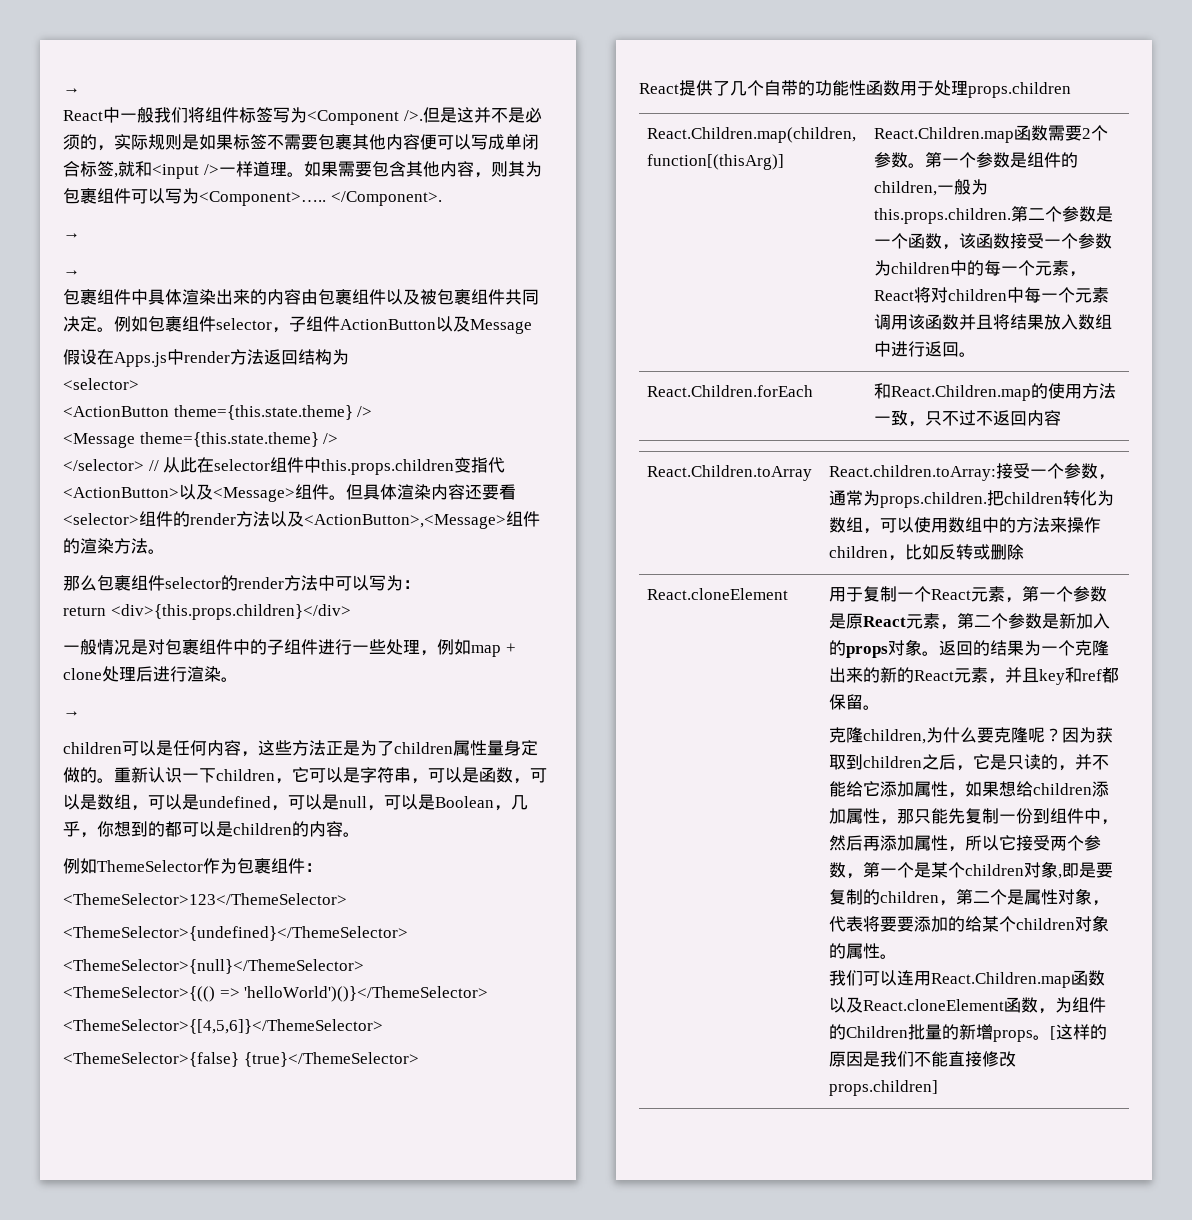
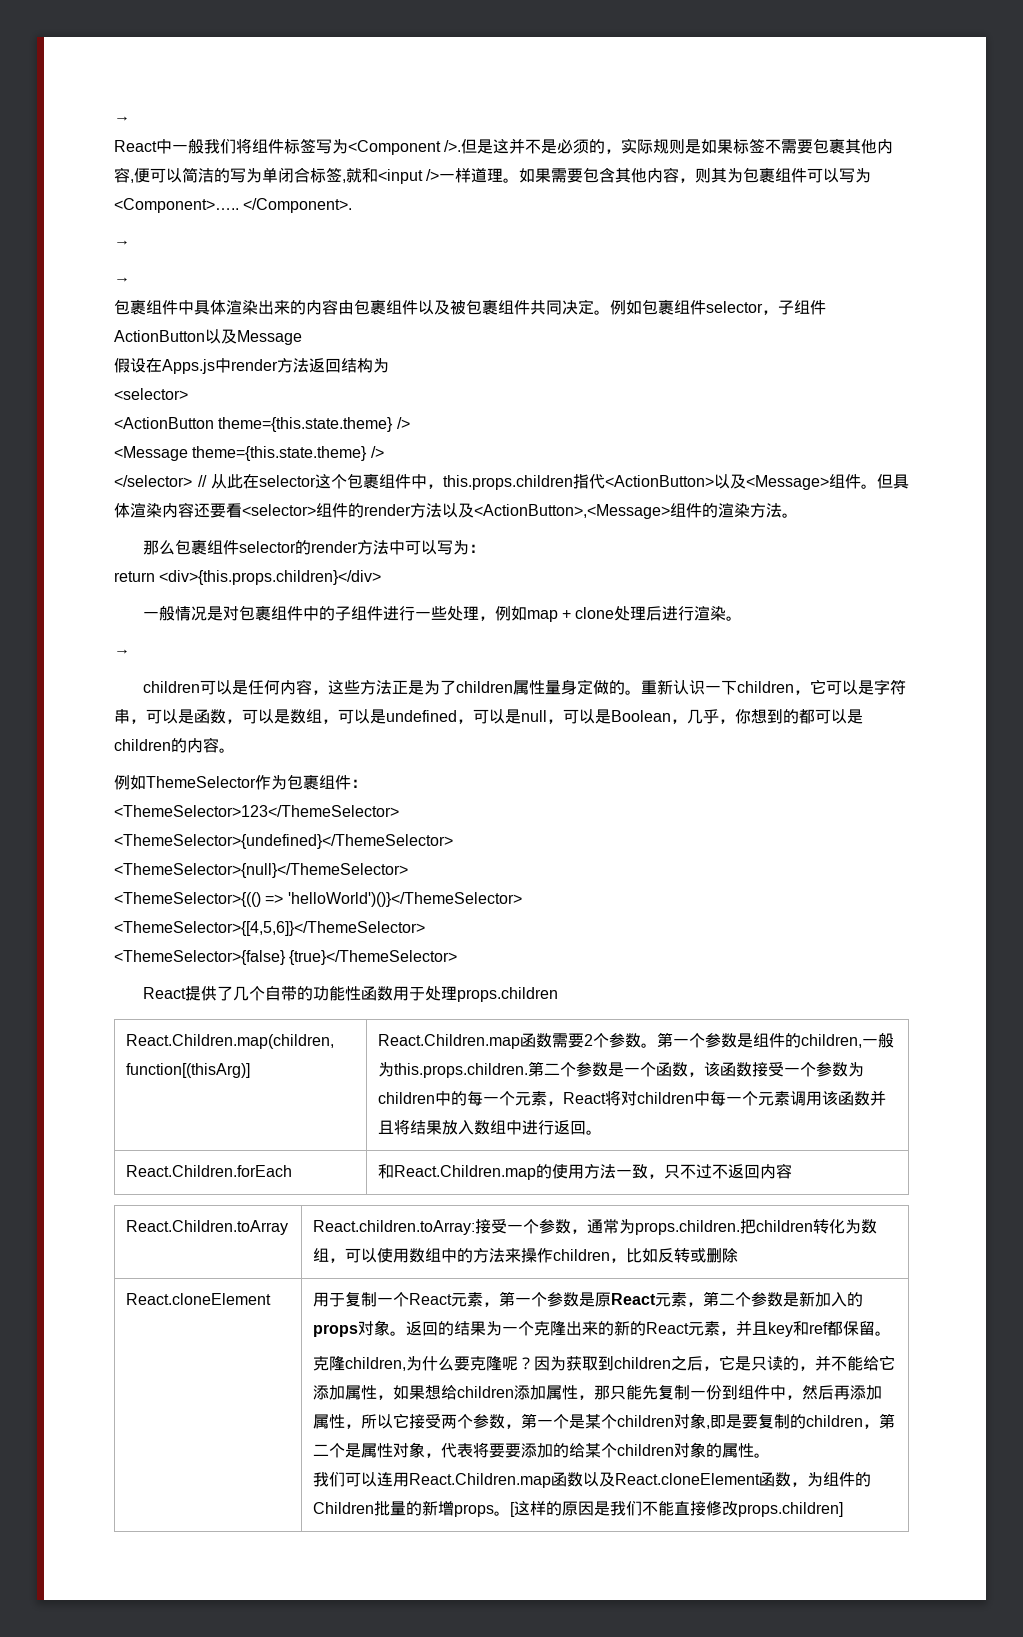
[420,134,505,150] 便可以写成 -> [130,167,262,183] ,便可以简洁的写为
[270,457,472,475] 组件中this.props.children变 -> [315,473,573,490] 这个包裹组件中，this.props.children

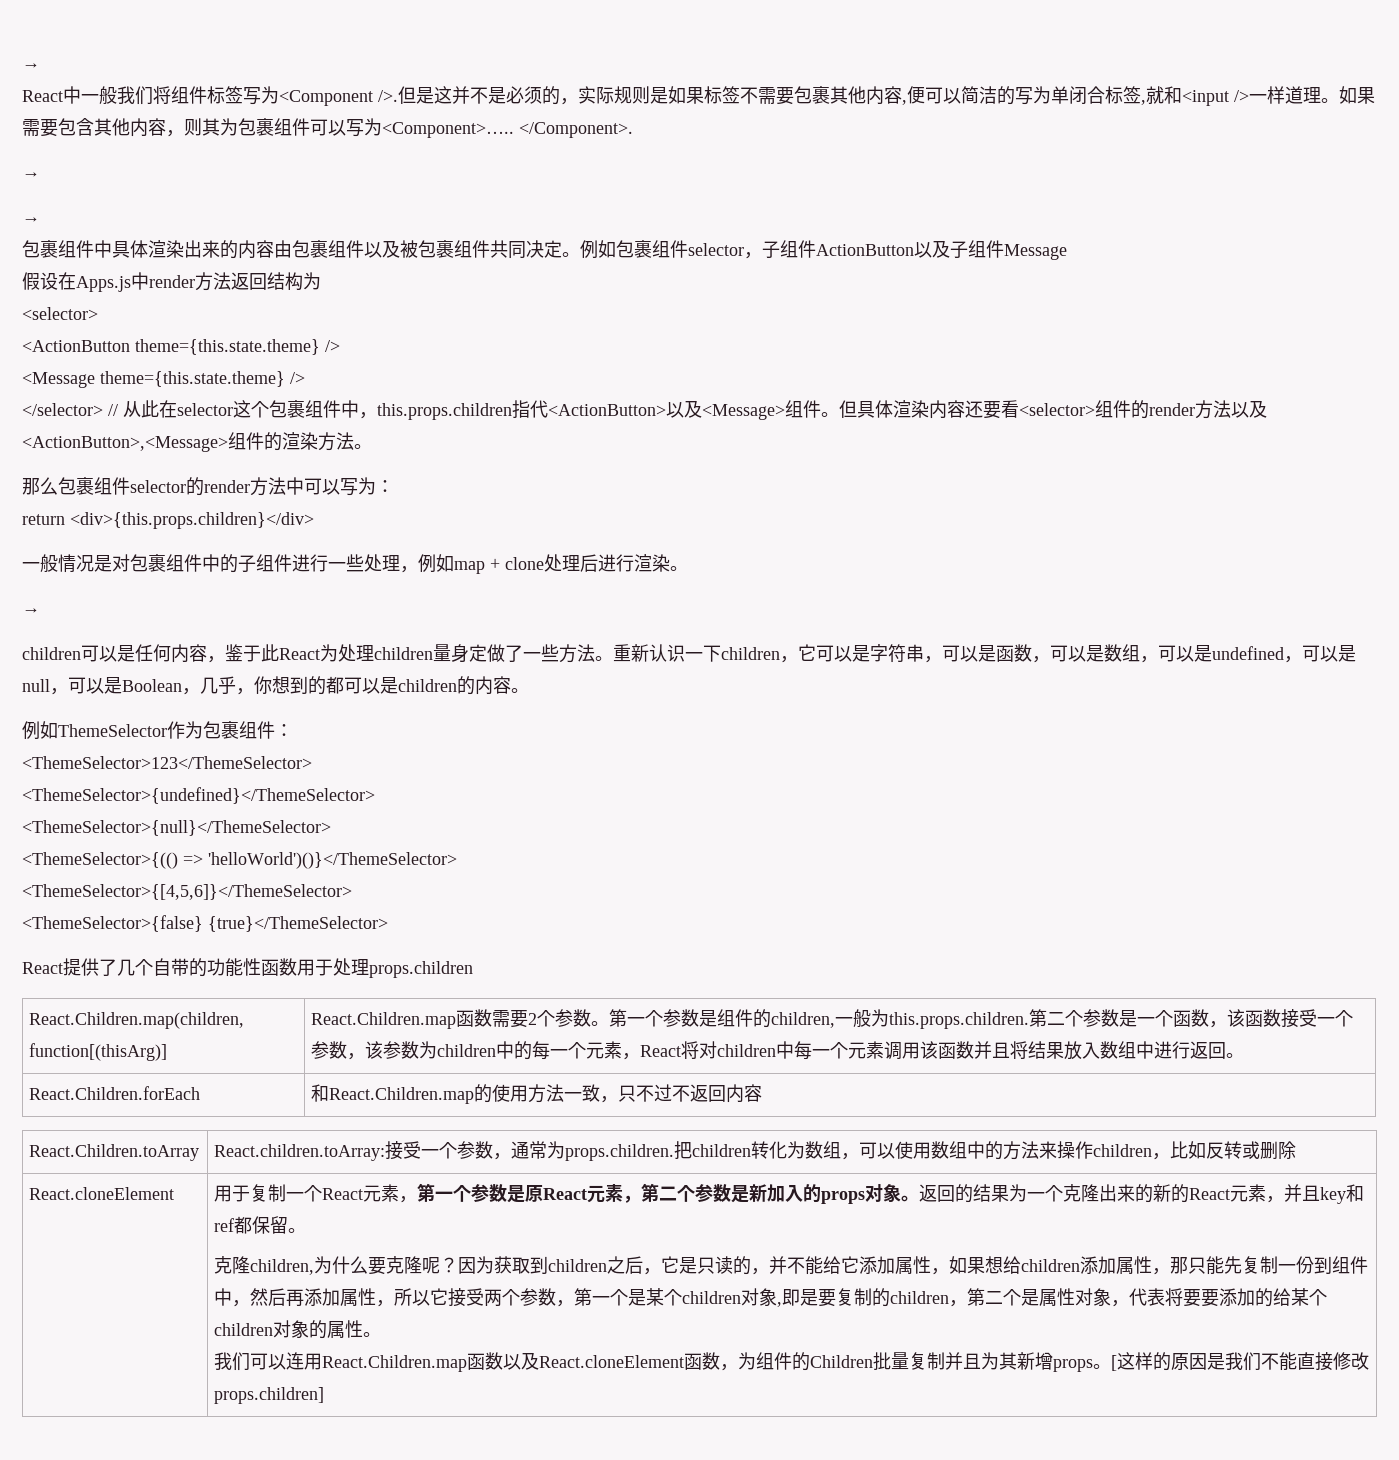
(237, 336) none -> [950,240,1004,259] 子组件
[327,679,625,695] 这些方法正是为了children属性量身定做的 -> [225,644,595,663] 鉴于此React为处理children量身定做了一些方法
(849, 1069) none -> [347,1041,420,1060] ，该参数
[406,1501,423,1516] 的 -> [909,1352,1018,1370] 复制并且为其

